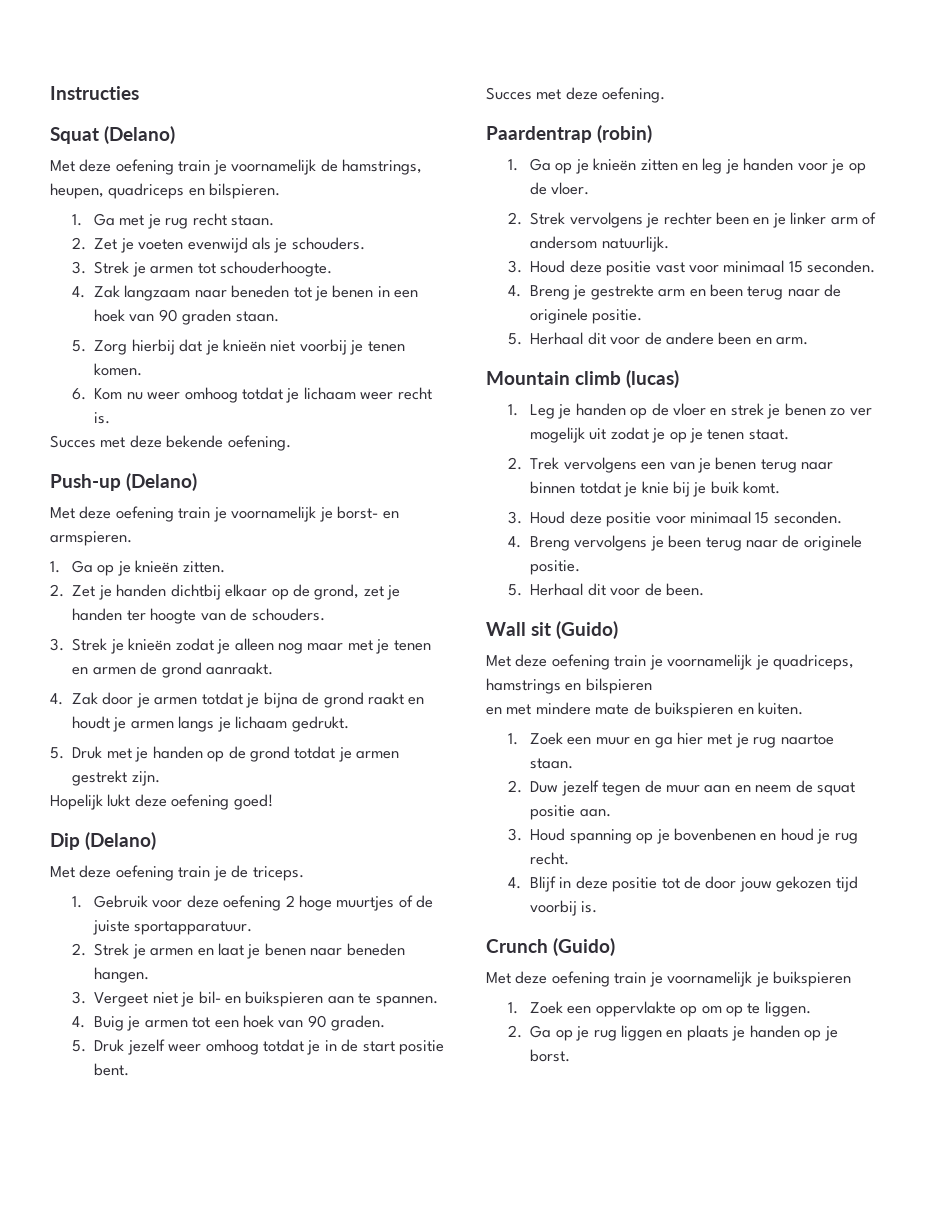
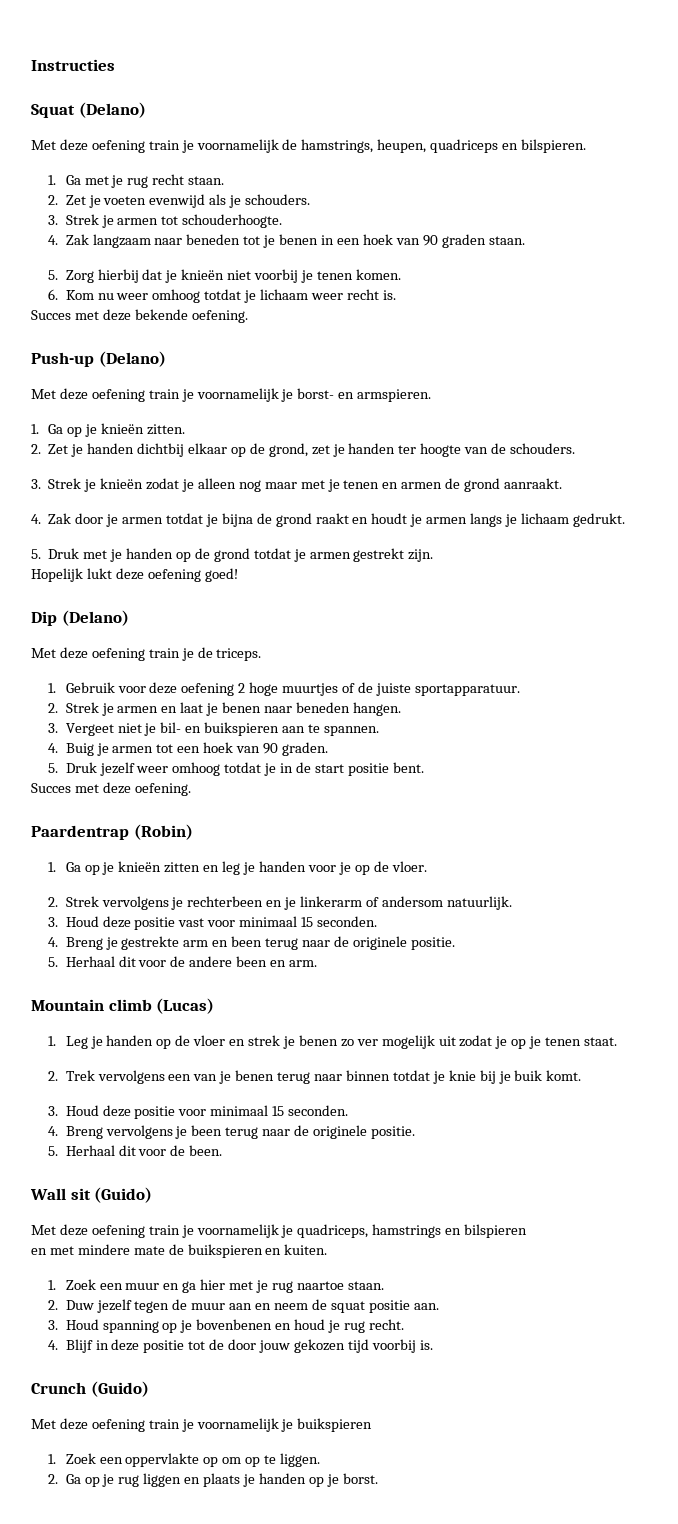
[597,125,653,143] (robin) -> [133,824,193,840] (Robin)
[663,212,858,228] rechter been en je linker arm -> [187,896,363,910] rechterbeen en je linkerarm
[626,370,680,388] (lucas) -> [156,998,215,1014] (Lucas)

